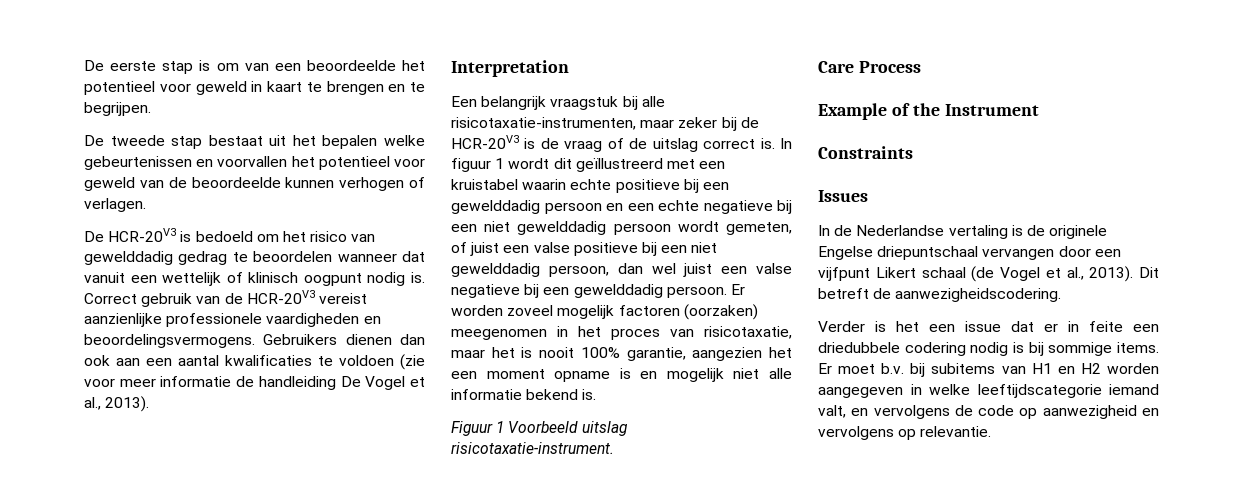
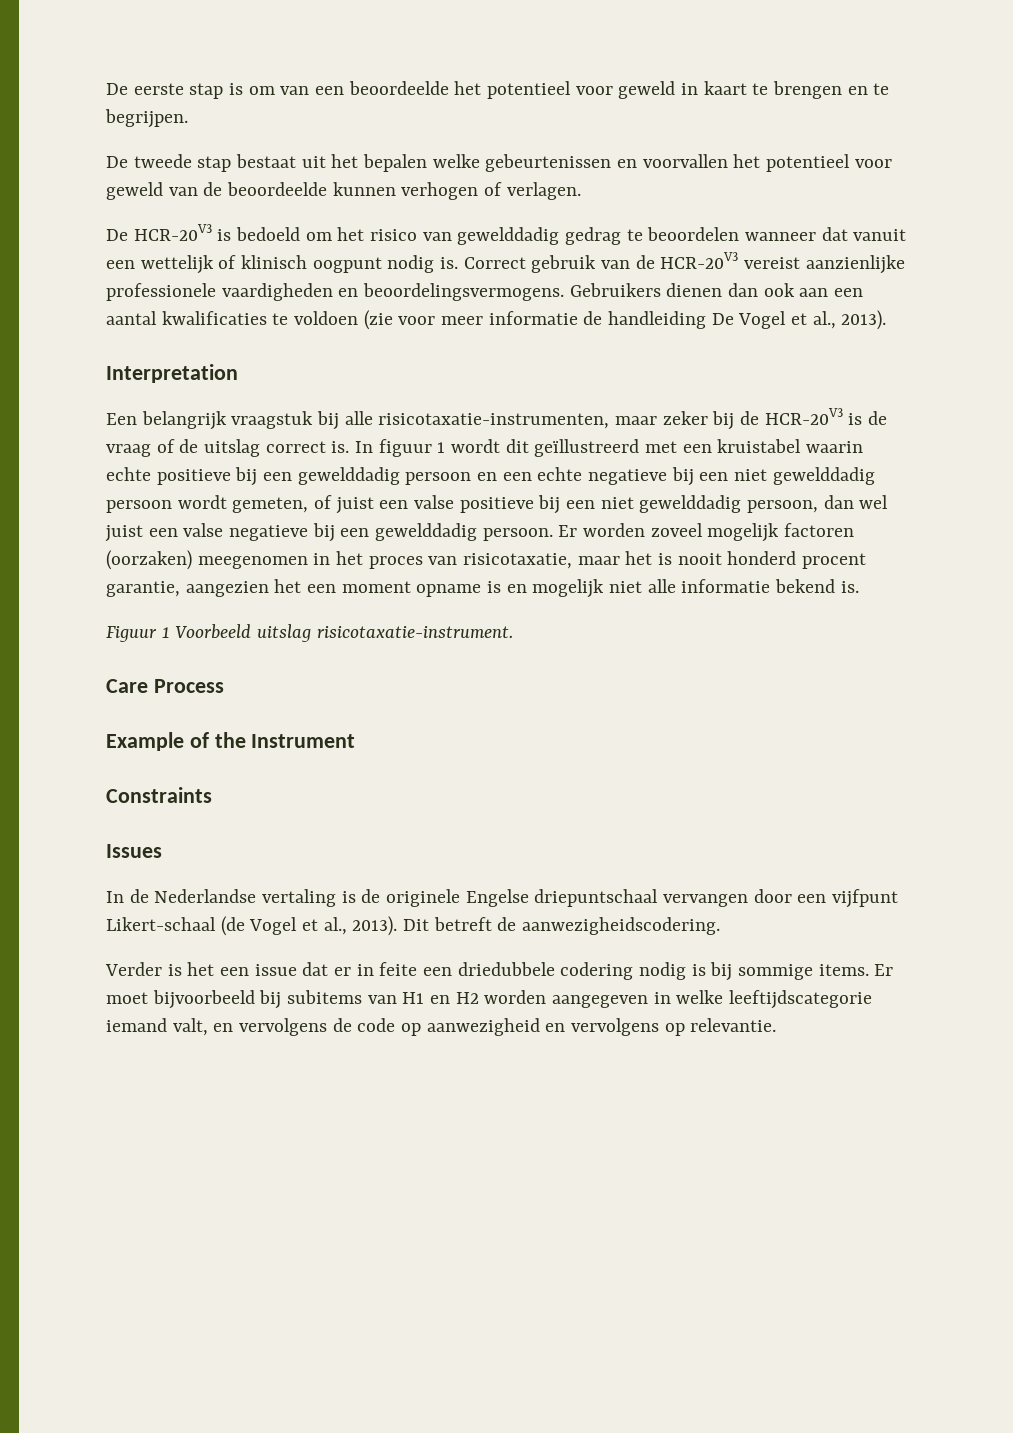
[580,347,620,358] 100% -> [727,551,867,569] honderd procent
[875,267,966,278] Likert schaal -> [106,917,216,931] Likert-schaal
[881,363,905,374] b.v. -> [152,990,255,1009] bijvoorbeeld

